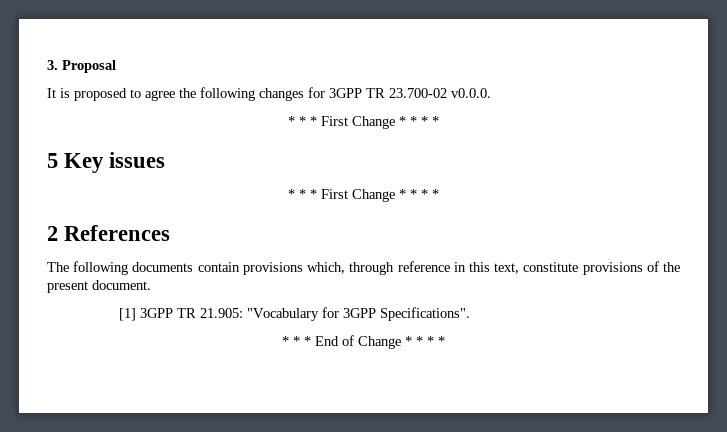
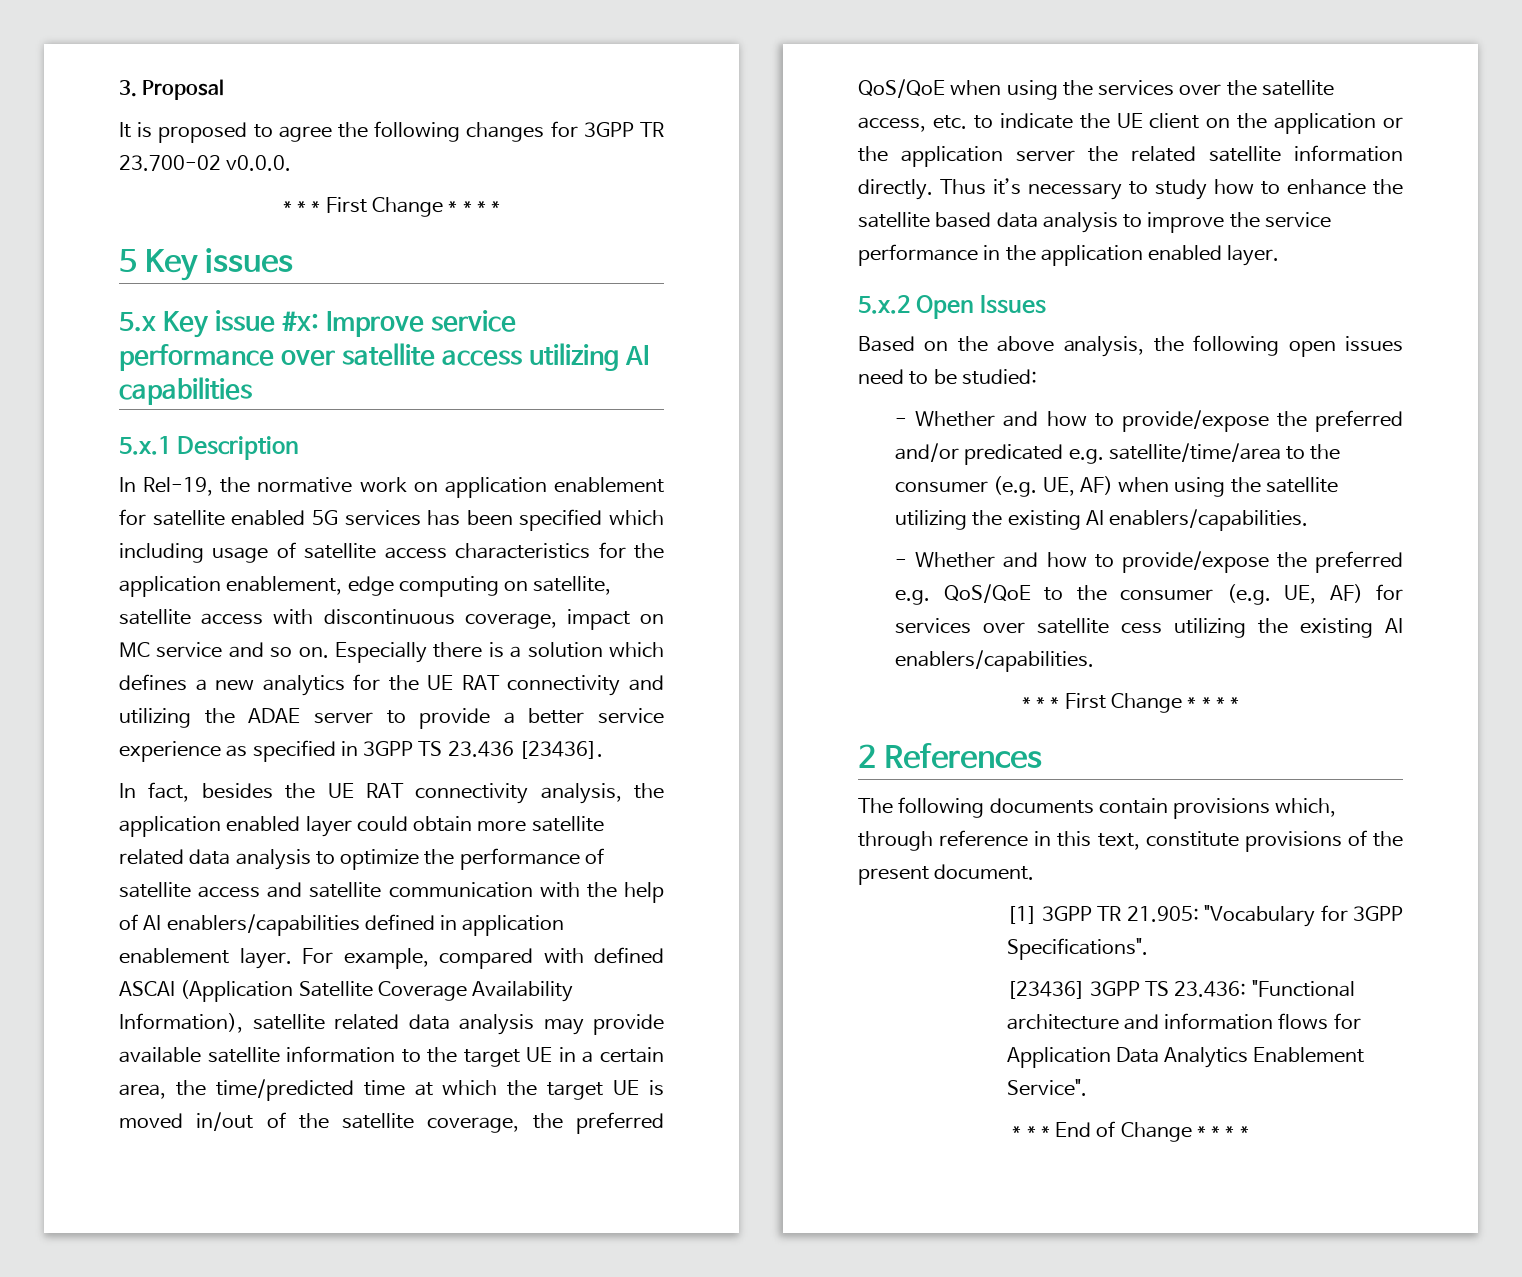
(166, 160) none -> [119,310,517,338] [119,343,650,371] [119,377,252,405] [119,436,300,460] [119,477,664,498] [119,509,664,531] [119,542,664,563] [119,576,612,597] [119,609,664,630] [119,642,665,663] [119,674,665,696] [119,708,664,729] [119,740,603,762] [119,782,664,804] [119,816,604,837] [119,848,604,870] [119,882,664,903] [119,914,565,936] [119,947,664,969] [119,980,574,1002] [119,1013,664,1035] [119,1046,664,1067] [119,1079,665,1101] [119,1112,664,1134] [858,79,1334,100] [858,113,1403,134] [858,145,1403,167] [858,178,1403,200] [858,212,1331,233] [858,244,1280,266] [858,295,1047,319] [858,335,1403,357] [858,369,1037,385] [895,410,1403,432] [895,443,1341,465] [895,476,1338,497] [895,509,1309,531] [895,551,1403,573] [895,584,1403,605] [895,618,1403,638] [895,650,1095,672] // 5.x Key issue #x: Improve service performance over satellite access utilizing AI capabilities // 5.x.1 Description // In Rel-19, the normative work on application enablement for satellite enabled 5G services has been specified which including usage of satellite access characteristics for the application enablement, edge computing on satellite, satellite access with discontinuous coverage, impact on MC service and so on. Especially there is a solution which defines a new analytics for the UE RAT connectivity and utilizing the ADAE server to provide a better service experience as specified in 3GPP TS 23.436 [23436]. // In fact, besides the UE RAT connectivity analysis, the application enabled layer could obtain more satellite related data analysis to optimize the performance of satellite access and satellite communication with the help of AI enablers/capabilities defined in application enablement layer. For example, compared with defined ASCAI (Application Satellite Coverage Availability Information), satellite related data analysis may provide available satellite information to the target UE in a certain area, the time/predicted time at which the target UE is moved in/out of the satellite coverage, the preferred QoS/QoE when using the services over the satellite access, etc. to indicate the UE client on the application or the application server the related satellite information directly. Thus it’s necessary to study how to enhance the satellite based data analysis to improve the service performance in the application enabled layer. // 5.x.2 Open Issues // Based on the above analysis, the following open issues need to be studied: // - Whether and how to provide/expose the preferred and/or predicated e.g. satellite/time/area to the consumer (e.g. UE, AF) when using the satellite utilizing the existing AI enablers/capabilities. // - Whether and how to provide/expose the preferred e.g. QoS/QoE to the consumer (e.g. UE, AF) for services over satellite cess utilizing the existing AI enablers/capabilities.
(471, 314) none -> [1006,980,1355,999] [1006,1013,1361,1030] [1006,1047,1365,1068] [1006,1079,1087,1096] // [23436] 3GPP TS 23.436: "Functional architecture and information flows for Application Data Analytics Enablement Service".

